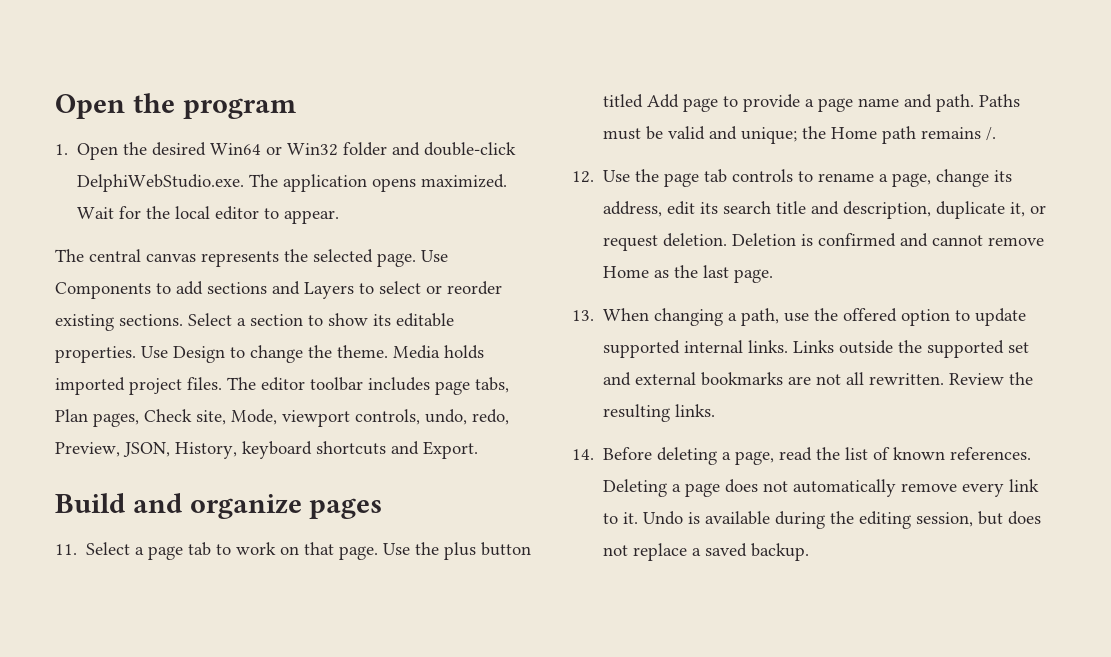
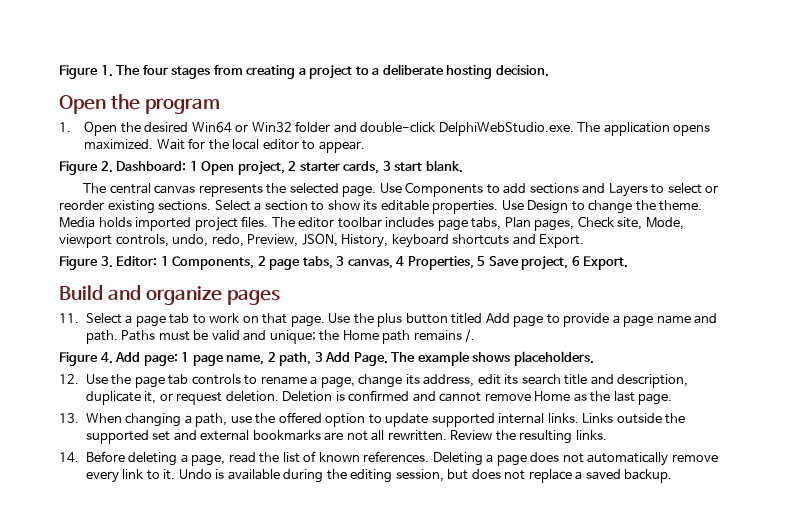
(55, 106) none -> [59,64,549,79] Figure 1. The four stages from creating a project to a deliberate hosting decision. //
(340, 217) none -> [59,160,463,175] // Figure 2. Dashboard: 1 Open project, 2 starter cards, 3 start blank.
(478, 450) none -> [59,256,629,270] // Figure 3. Editor: 1 Components, 2 page tabs, 3 canvas, 4 Properties, 5 Save project, 6 Export.
(997, 134) none -> [59,351,594,366] // Figure 4. Add page: 1 page name, 2 path, 3 Add Page. The example shows placeholders.

